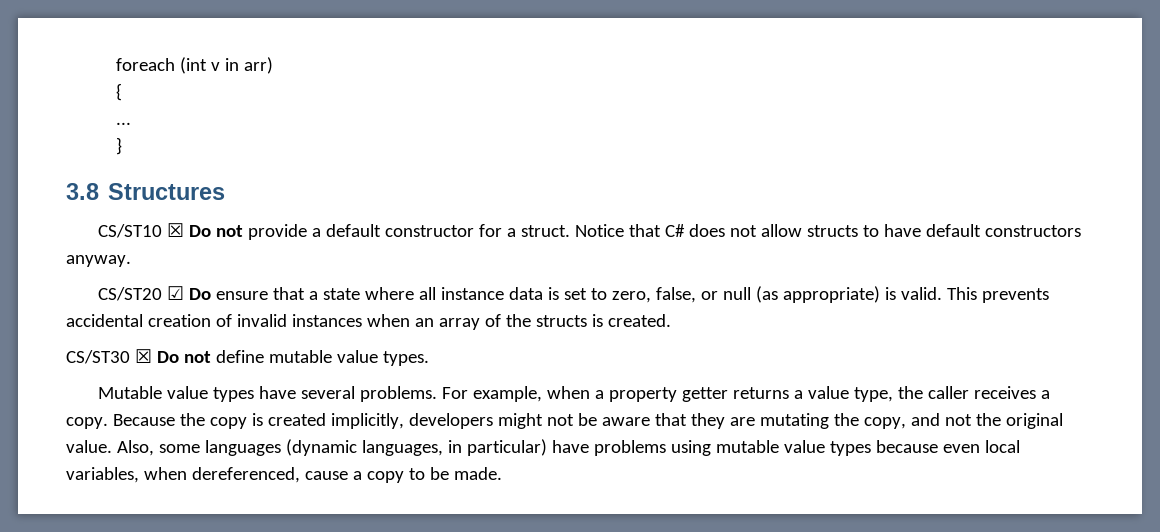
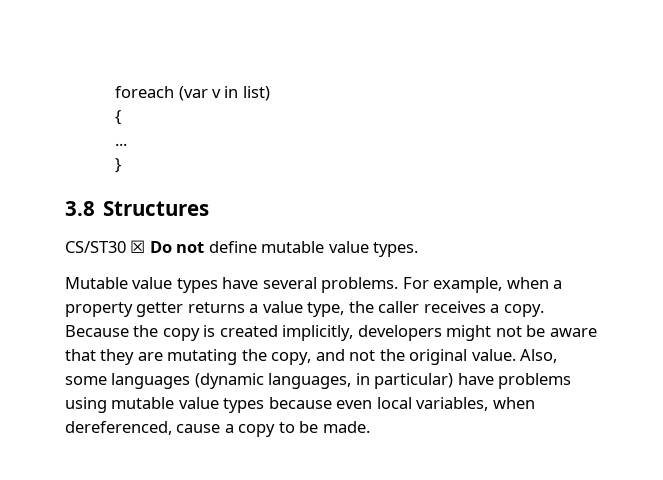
[180,57,208,74] (int -> [178,86,208,101] (var
[244,57,274,74] arr) -> [242,86,270,101] list)
[97,223,1081,240] [66,255,131,267] [97,286,1049,303] [66,314,671,330] // CS/ST10 ☒ Do not provide a default constructor for a struct. Notice that C# does not allow structs to have default constructors anyway. // CS/ST20 ☑ Do ensure that a state where all instance data is set to zero, false, or null (as appropriate) is valid. This prevents accidental creation of invalid instances when an array of the structs is created. -> (210, 208) none

